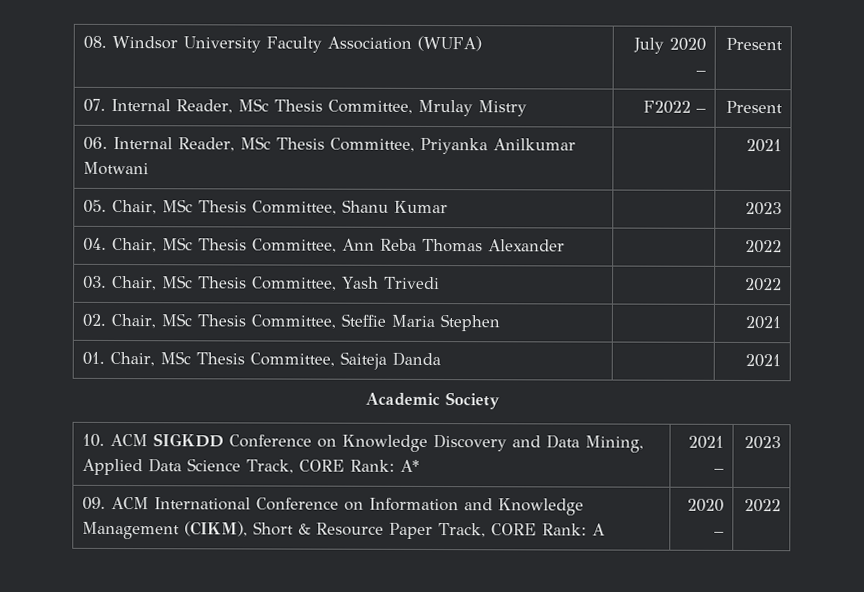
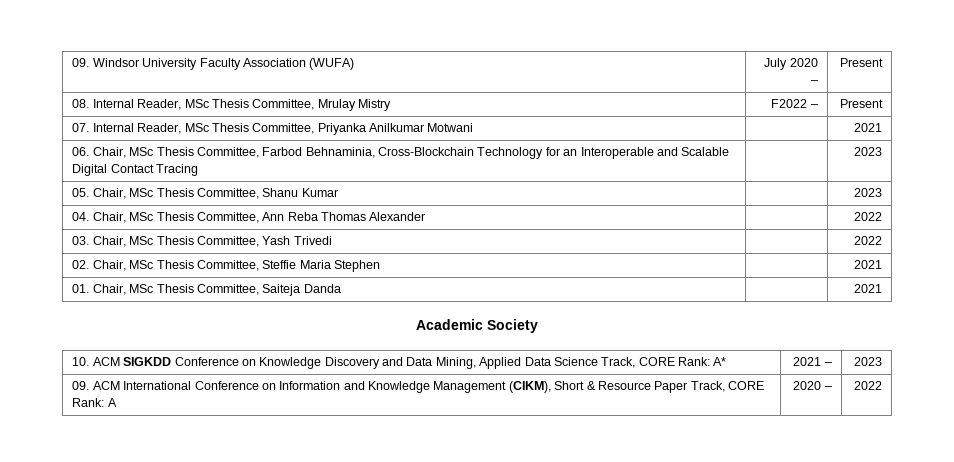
[82,35,107,49] 08. -> [72,58,90,67] 09.
[82,98,106,112] 07. -> [72,99,90,108] 08.
[82,136,108,150] 06. -> [72,123,90,132] 07.
(783, 145) none -> [72,147,730,159] [72,164,199,176] [853,147,882,156] // 06. Chair, MSc Thesis Committee, Farbod Behnaminia, Cross-Blockchain Technology for an Interoperable and Scalable Digital Contact Tracing | | 2023

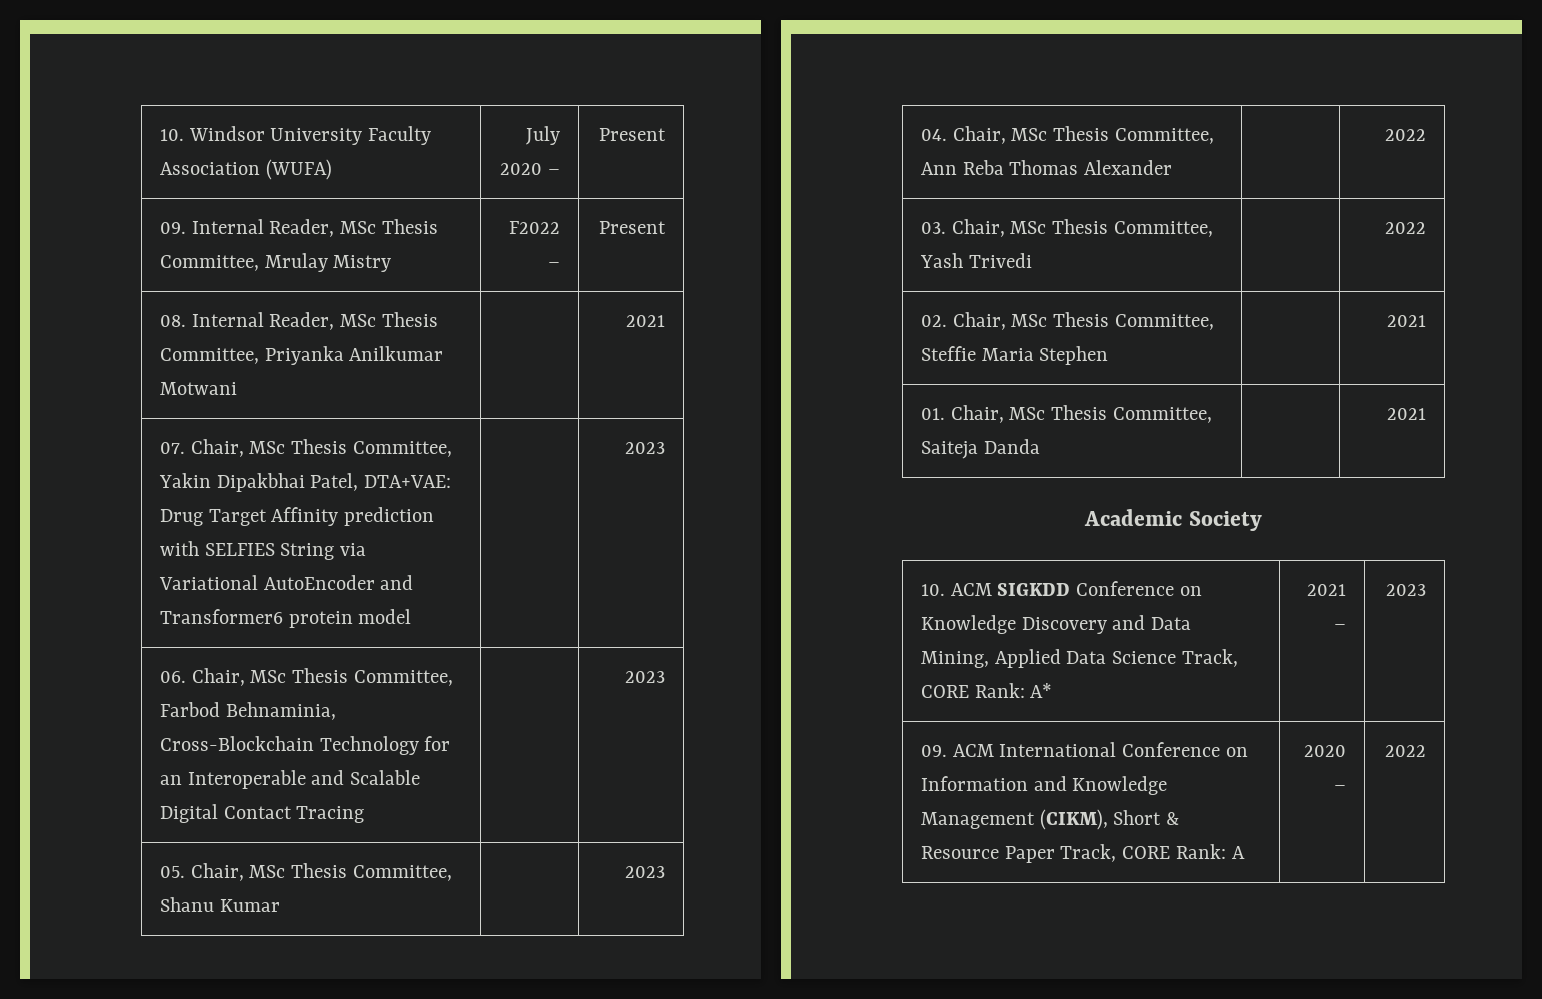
[72,58,90,67] 09. -> [159,129,184,141] 10.
[72,99,90,108] 08. -> [159,222,186,234] 09.
[72,123,90,132] 07. -> [159,315,186,327] 08.
(882, 127) none -> [159,439,453,457] [158,473,452,492] [159,507,435,526] [159,541,367,560] [158,575,414,590] [159,609,412,628] [625,442,666,454] // 07. Chair, MSc Thesis Committee, Yakin Dipakbhai Patel, DTA+VAE: Drug Target Affinity prediction with SELFIES String via Variational AutoEncoder and Transformer6 protein model | | 2023

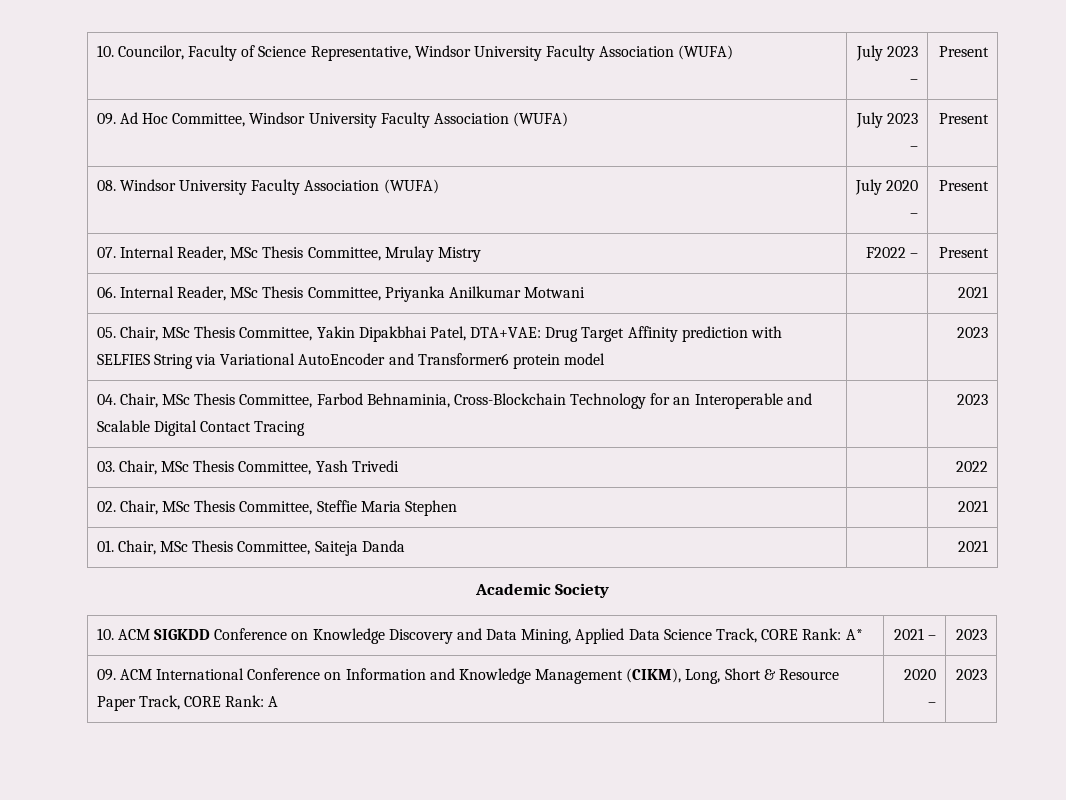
[159,129,184,141] 10. -> [96,45,734,61] [856,45,919,61] [910,79,919,84] [939,46,990,57] [96,112,569,128] [856,112,919,128] [910,146,919,151] [939,113,990,124] [96,180,116,191] 10. Councilor, Faculty of Science Representative, Windsor University Faculty Association (WUFA) | July 2023 – | Present // 09. Ad Hoc Committee, Windsor University Faculty Association (WUFA) | July 2023 – | Present // 08.
[159,222,186,234] 09. -> [96,247,116,258] 07.
[159,315,186,327] 08. -> [96,286,116,298] 06.
[159,442,185,454] 07. -> [96,327,116,338] 05.
[159,671,186,683] 06. -> [96,394,116,405] 04.
[159,863,453,881] [159,897,280,912] [625,866,666,878] [920,126,1215,144] [920,160,1173,175] [1385,129,1427,141] // 05. Chair, MSc Thesis Committee, Shanu Kumar | | 2023 // 04. Chair, MSc Thesis Committee, Ann Reba Thomas Alexander | | 2022 -> (989, 399) none
(1108, 819) none -> [685,669,721,684] Long,
[1385,745,1427,757] 2022 -> [956,669,988,680] 2023

